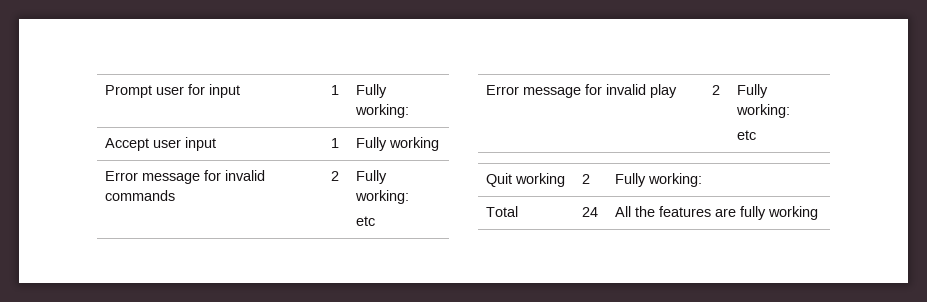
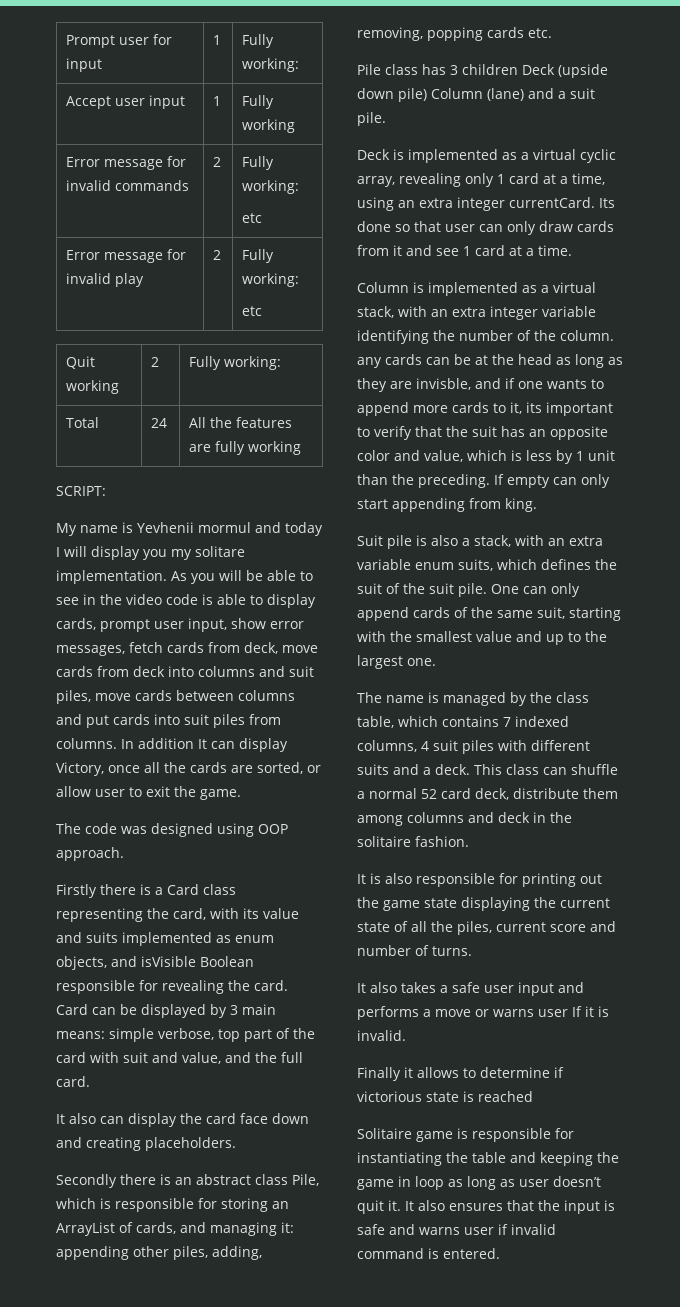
(819, 213) none -> [56,486,106,496] [56,522,323,536] [56,546,245,560] [56,570,313,584] [56,594,316,608] [56,618,304,632] [56,642,318,656] [56,666,314,677] [56,690,295,704] [56,714,281,728] [56,738,288,752] [56,762,321,776] [56,786,241,800] [56,823,288,837] [56,847,124,861] [56,884,236,898] [56,908,299,922] [56,932,274,946] [56,956,254,970] [56,980,288,994] [56,1004,276,1018] [56,1028,315,1042] [56,1052,303,1064] [56,1076,90,1087] [56,1113,309,1127] [56,1137,236,1151] [56,1174,319,1188] [56,1198,289,1212] [56,1222,294,1236] [56,1246,262,1260] [357,27,552,41] [357,64,608,78] [357,88,595,102] [357,112,386,126] [357,149,616,163] [357,173,605,187] [357,197,615,211] [357,221,614,235] [357,245,572,256] [357,282,596,296] [357,306,596,320] [357,330,614,344] [357,354,623,368] [357,378,604,392] [357,402,613,416] [357,426,608,440] [357,450,615,464] [357,474,610,488] [357,498,537,512] [357,535,603,549] [357,559,617,571] [357,583,580,597] [357,607,621,621] [357,631,607,645] [357,655,436,669] [357,692,589,706] [357,716,569,728] [357,740,590,754] [357,764,618,775] [357,788,618,800] [357,812,572,826] [357,836,469,847] [357,873,602,887] [357,897,610,911] [357,921,616,935] [357,945,472,956] [357,982,584,996] [357,1006,609,1020] [357,1030,406,1041] [357,1067,564,1081] [357,1091,533,1102] [357,1128,574,1142] [357,1152,619,1166] [357,1176,601,1190] [357,1200,615,1214] [357,1224,556,1235] [357,1248,500,1259] // SCRIPT: // My name is Yevhenii mormul and today I will display you my solitare implementation. As you will be able to see in the video code is able to display cards, prompt user input, show error messages, fetch cards from deck, move cards from deck into columns and suit piles, move cards between columns and put cards into suit piles from columns. In addition It can display Victory, once all the cards are sorted, or allow user to exit the game. // The code was designed using OOP approach. // Firstly there is a Card class representing the card, with its value and suits implemented as enum objects, and isVisible Boolean responsible for revealing the card. Card can be displayed by 3 main means: simple verbose, top part of the card with suit and value, and the full card. // It also can display the card face down and creating placeholders. // Secondly there is an abstract class Pile, which is responsible for storing an ArrayList of cards, and managing it: appending other piles, adding, removing, popping cards etc. // Pile class has 3 children Deck (upside down pile) Column (lane) and a suit pile. // Deck is implemented as a virtual cyclic array, revealing only 1 card at a time, using an extra integer currentCard. Its done so that user can only draw cards from it and see 1 card at a time. // Column is implemented as a virtual stack, with an extra integer variable identifying the number of the column. any cards can be at the head as long as they are invisble, and if one wants to append more cards to it, its important to verify that the suit has an opposite color and value, which is less by 1 unit than the preceding. If empty can only start appending from king. // Suit pile is also a stack, with an extra variable enum suits, which defines the suit of the suit pile. One can only append cards of the same suit, starting with the smallest value and up to the largest one. // The name is managed by the class table, which contains 7 indexed columns, 4 suit piles with different suits and a deck. This class can shuffle a normal 52 card deck, distribute them among columns and deck in the solitaire fashion. // It is also responsible for printing out the game state displaying the current state of all the piles, current score and number of turns. // It also takes a safe user input and performs a move or warns user If it is invalid. // Finally it allows to determine if victorious state is reached // Solitaire game is responsible for instantiating the table and keeping the game in loop as long as user doesn’t quit it. It also ensures that the input is safe and warns user if invalid command is entered.

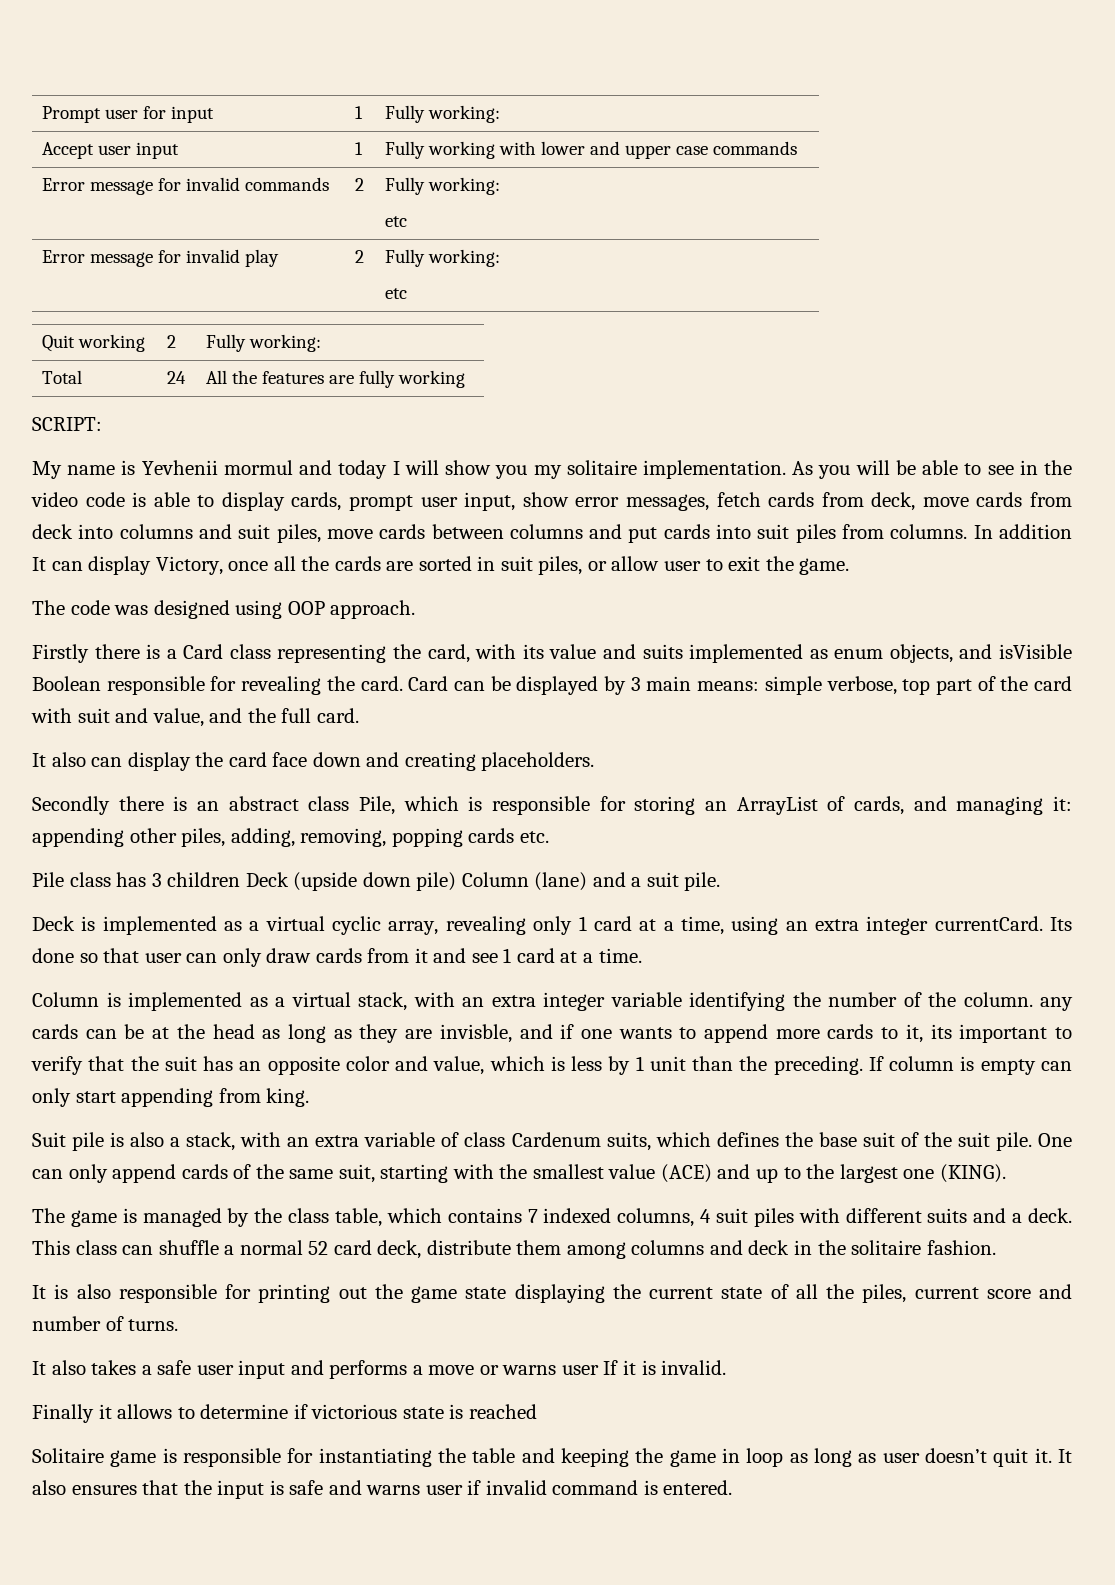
(296, 126) none -> [498,141,797,159] with lower and upper case commands
[91,546,140,560] display -> [445,460,492,475] show
[195,546,245,557] solitare -> [566,460,637,475] solitaire
[257,762,303,774] sorted, -> [418,556,583,575] sorted in suit piles,
(504, 479) none -> [889,1056,975,1071] column is
[415,562,454,570] enum -> [441,1132,601,1147] of class Cardenum
(617, 564) none -> [818,1132,857,1147] base
(512, 636) none -> [660,1164,712,1183] (ACE)
[407,658,436,666] [357,692,424,703] one. // The name -> [903,1164,1006,1183] [32,1208,117,1227] one (KING). // The game

